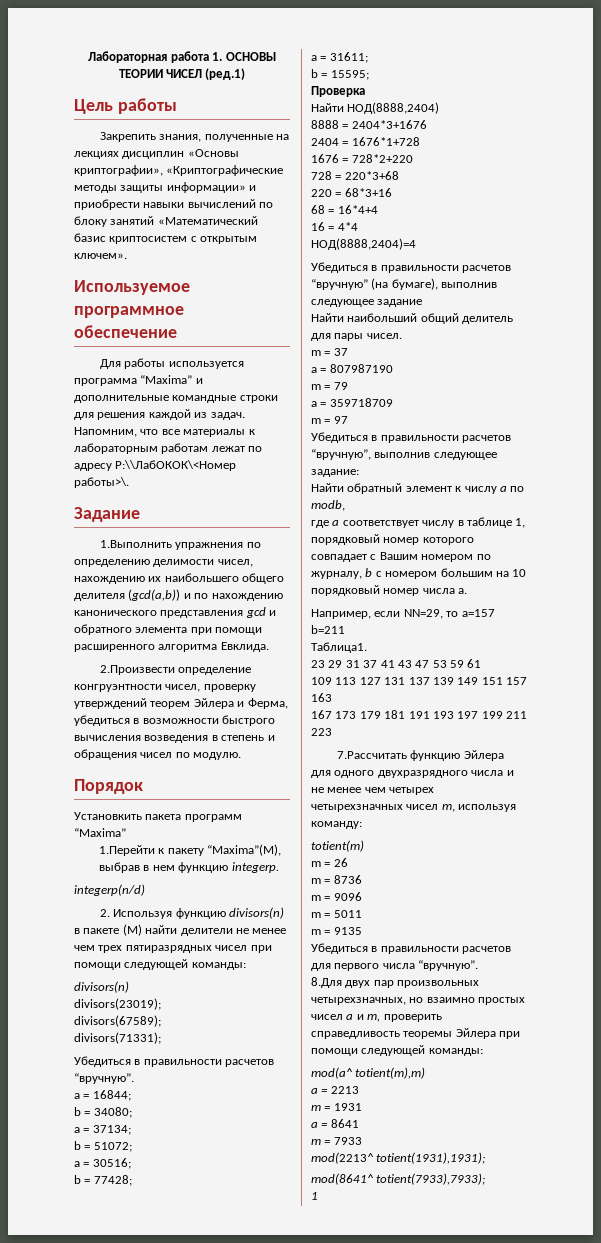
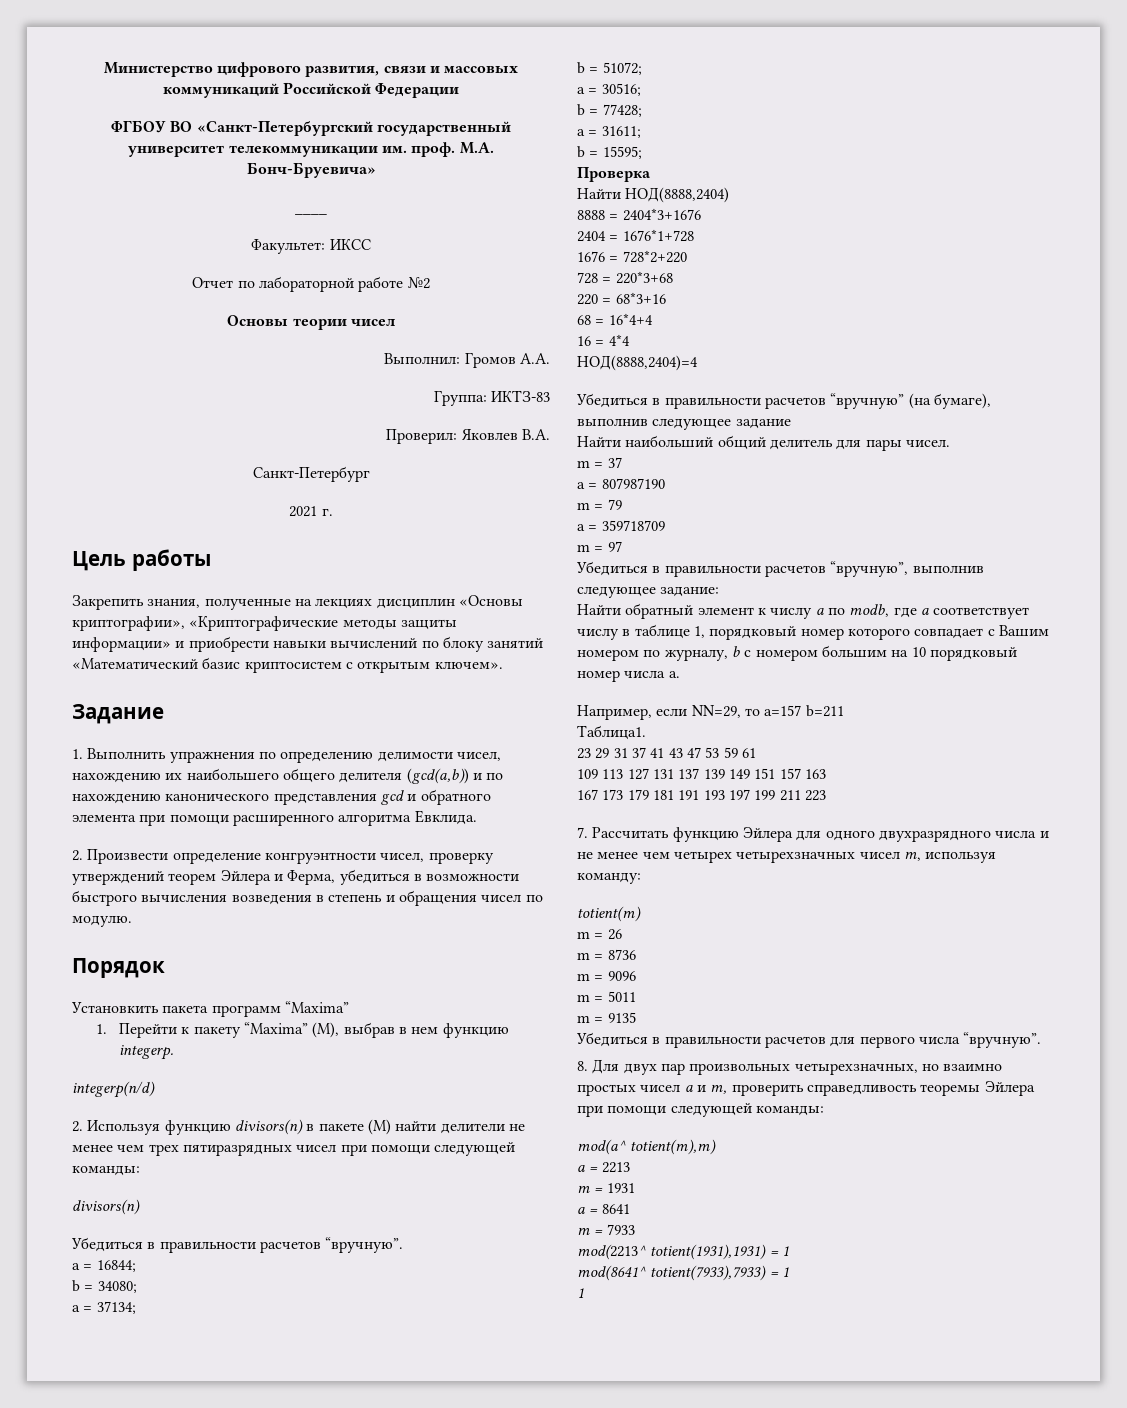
[88,51,276,63] [118,68,246,80] Лабораторная работа 1. ОСНОВЫ ТЕОРИИ ЧИСЕЛ (ред.1) -> [103,62,519,77] [162,82,460,98] [111,120,511,136] [128,142,494,157] [246,162,376,178] [295,212,327,215] [251,239,371,254] [192,276,430,292] [227,315,396,330] [384,352,550,368] [433,390,550,406] [386,428,550,444] [252,466,370,482] [289,506,333,517] Министерство цифрового развития, связи и массовых коммуникаций Российской Федерации // ФГБОУ ВО «Санкт-Петербургский государственный университет телекоммуникации им. проф. М.А. Бонч-Бруевича» // ____ // Факультет: ИКСС // Отчет по лабораторной работе №2 // Основы теории чисел // Выполнил: Громов А.А. // Группа: ИКТЗ-83 // Проверил: Яковлев В.А. // Санкт-Петербург // 2021 г.
[74,280,190,295] [74,306,184,318] [74,325,177,338] [99,358,244,369] [74,375,203,386] [74,395,278,403] [74,409,245,420] [74,427,255,437] [74,443,263,454] [74,460,237,471] [74,477,129,488] // Используемое программное обеспечение // Для работы используется программа “Maxima” и дополнительные командные строки для решения каждой из задач. Напомним, что все материалы к лабораторным работам лежат по адресу P:\\ЛабОКОК\<Номер работы>\. -> (503, 665) none
[99,540,172,548] 1.Выполнить -> [72,748,167,759] 1. Выполнить
[99,665,175,675] 2.Произвести -> [72,849,169,864] 2. Произвести
[98,844,282,856] 1.Перейти к пакету “Maxima”(M), -> [95,1022,340,1038] 1. Перейти к пакету “Maxima” (M),
[74,998,161,1010] [74,1015,161,1027] [74,1032,161,1044] // divisors(23019); // divisors(67589); // divisors(71331); -> (140, 1207) none
(345, 505) // -> (890, 610) none
[336,751,407,759] 7.Рассчитать -> [577,827,670,838] 7. Рассчитать
[311,977,342,988] 8.Для -> [577,1059,620,1074] 8. Для
[376,1152,486,1164] [311,1173,486,1185] totient(1931),1931); // mod(8641^ totient(7933),7933); -> [650,1244,789,1260] [577,1265,789,1281] totient(1931),1931) = 1 // mod(8641^ totient(7933),7933) = 1

